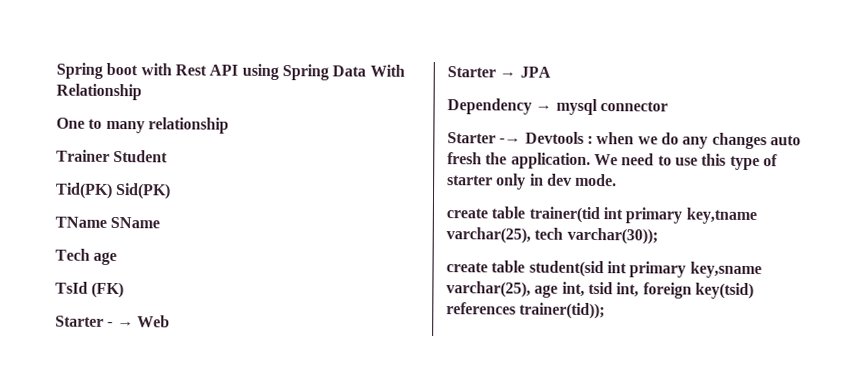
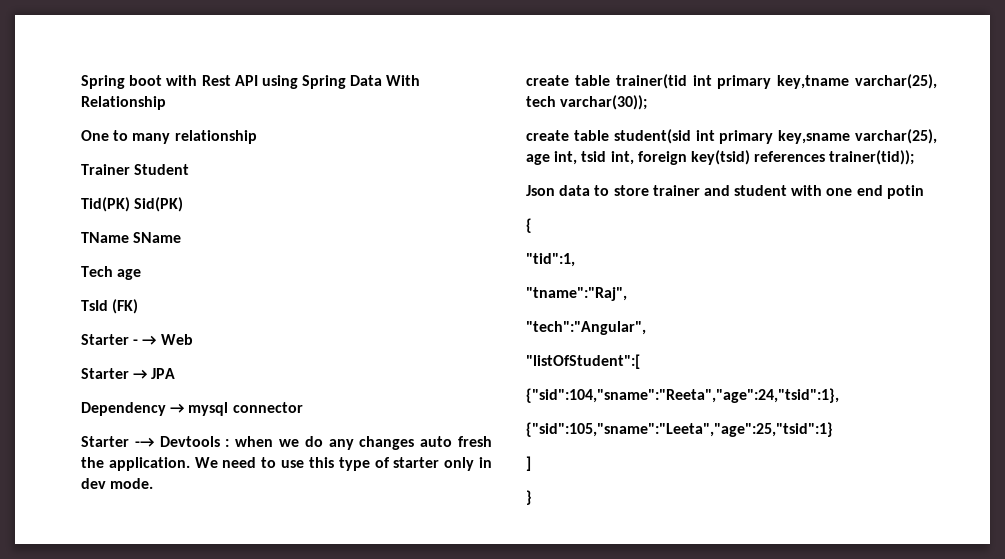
(606, 311) none -> [526,185,924,199] [526,218,532,233] [526,253,575,267] [526,287,627,301] [526,321,646,335] [526,354,640,369] [526,388,839,403] [526,422,833,437] [526,456,531,471] [526,490,532,505] // Json data to store trainer and student with one end potin // { // "tid":1, // "tname":"Raj", // "tech":"Angular", // "listOfStudent":[ // {"sid":104,"sname":"Reeta","age":24,"tsid":1}, // {"sid":105,"sname":"Leeta","age":25,"tsid":1} // ] // }

